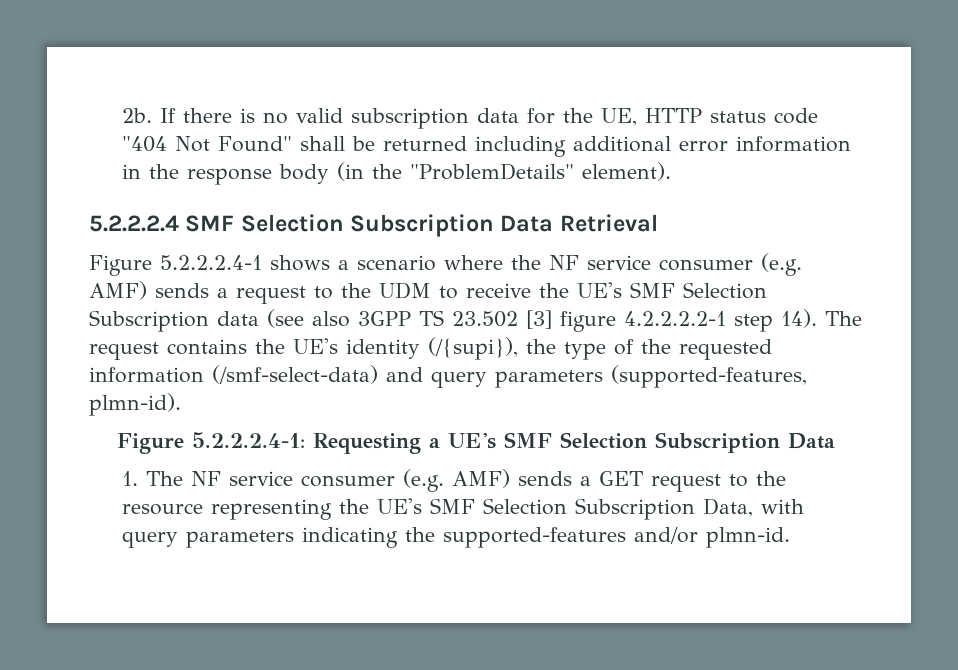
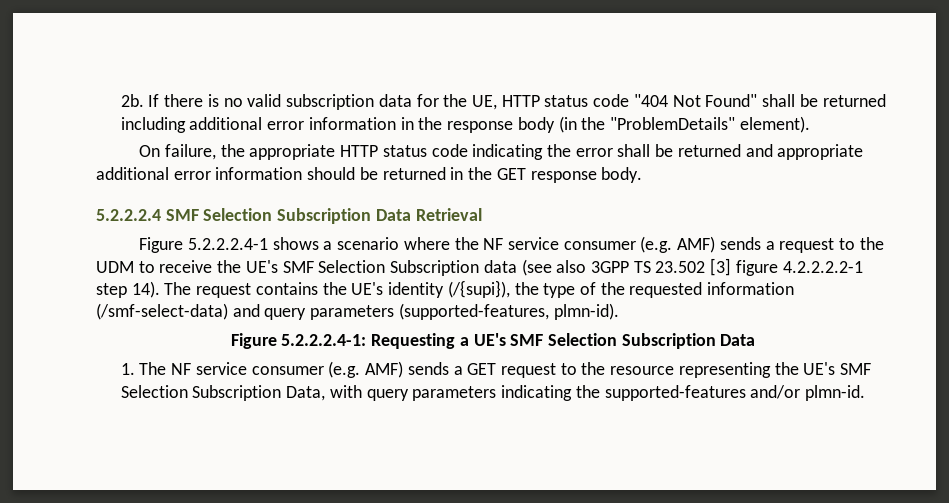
(671, 171) none -> [139,144,864,160] [96,167,643,183] // On failure, the appropriate HTTP status code indicating the error shall be returned and appropriate additional error information should be returned in the GET response body.

